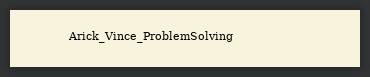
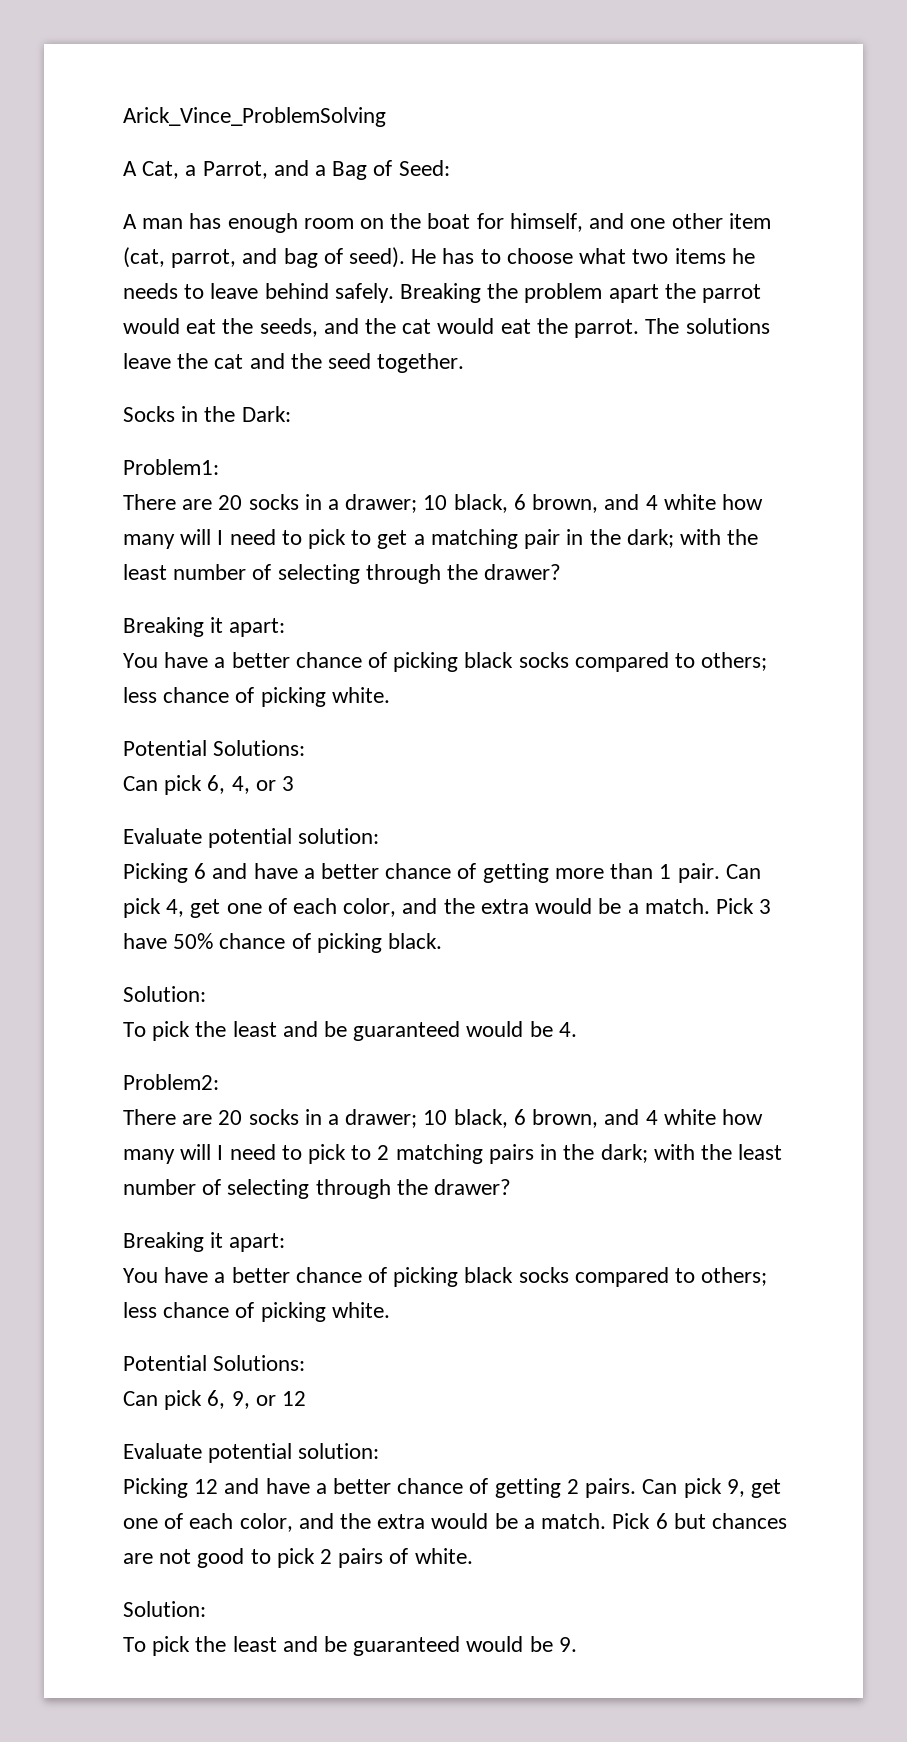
(233, 37) none -> [123,160,450,180] [123,213,771,233] [123,247,755,268] [123,283,762,303] [123,318,770,338] [123,353,465,373] [123,406,291,422] [123,459,219,475] [123,494,763,513] [123,529,759,549] [123,564,562,584] [123,617,286,637] [123,652,768,672] [123,687,390,707] [123,740,306,756] [123,775,295,795] [123,828,380,848] [123,863,761,883] [123,898,772,918] [123,933,443,953] [123,986,206,1002] [123,1021,577,1041] [123,1074,219,1090] [123,1109,763,1128] [123,1144,783,1164] [123,1179,512,1199] [123,1232,286,1252] [123,1267,768,1287] [123,1302,390,1322] [123,1355,306,1371] [123,1390,307,1410] [123,1443,380,1463] [123,1478,781,1498] [123,1513,787,1532] [123,1548,473,1568] [123,1601,206,1617] [123,1636,577,1656] // A Cat, a Parrot, and a Bag of Seed: // A man has enough room on the boat for himself, and one other item (cat, parrot, and bag of seed). He has to choose what two items he needs to leave behind safely. Breaking the problem apart the parrot would eat the seeds, and the cat would eat the parrot. The solutions leave the cat and the seed together. // Socks in the Dark: // Problem1: // There are 20 socks in a drawer; 10 black, 6 brown, and 4 white how many will I need to pick to get a matching pair in the dark; with the least number of selecting through the drawer? // Breaking it apart: // You have a better chance of picking black socks compared to others; less chance of picking white. // Potential Solutions: // Can pick 6, 4, or 3 // Evaluate potential solution: // Picking 6 and have a better chance of getting more than 1 pair. Can pick 4, get one of each color, and the extra would be a match. Pick 3 have 50% chance of picking black. // Solution: // To pick the least and be guaranteed would be 4. // Problem2: // There are 20 socks in a drawer; 10 black, 6 brown, and 4 white how many will I need to pick to 2 matching pairs in the dark; with the least number of selecting through the drawer? // Breaking it apart: // You have a better chance of picking black socks compared to others; less chance of picking white. // Potential Solutions: // Can pick 6, 9, or 12 // Evaluate potential solution: // Picking 12 and have a better chance of getting 2 pairs. Can pick 9, get one of each color, and the extra would be a match. Pick 6 but chances are not good to pick 2 pairs of white. // Solution: // To pick the least and be guaranteed would be 9.

